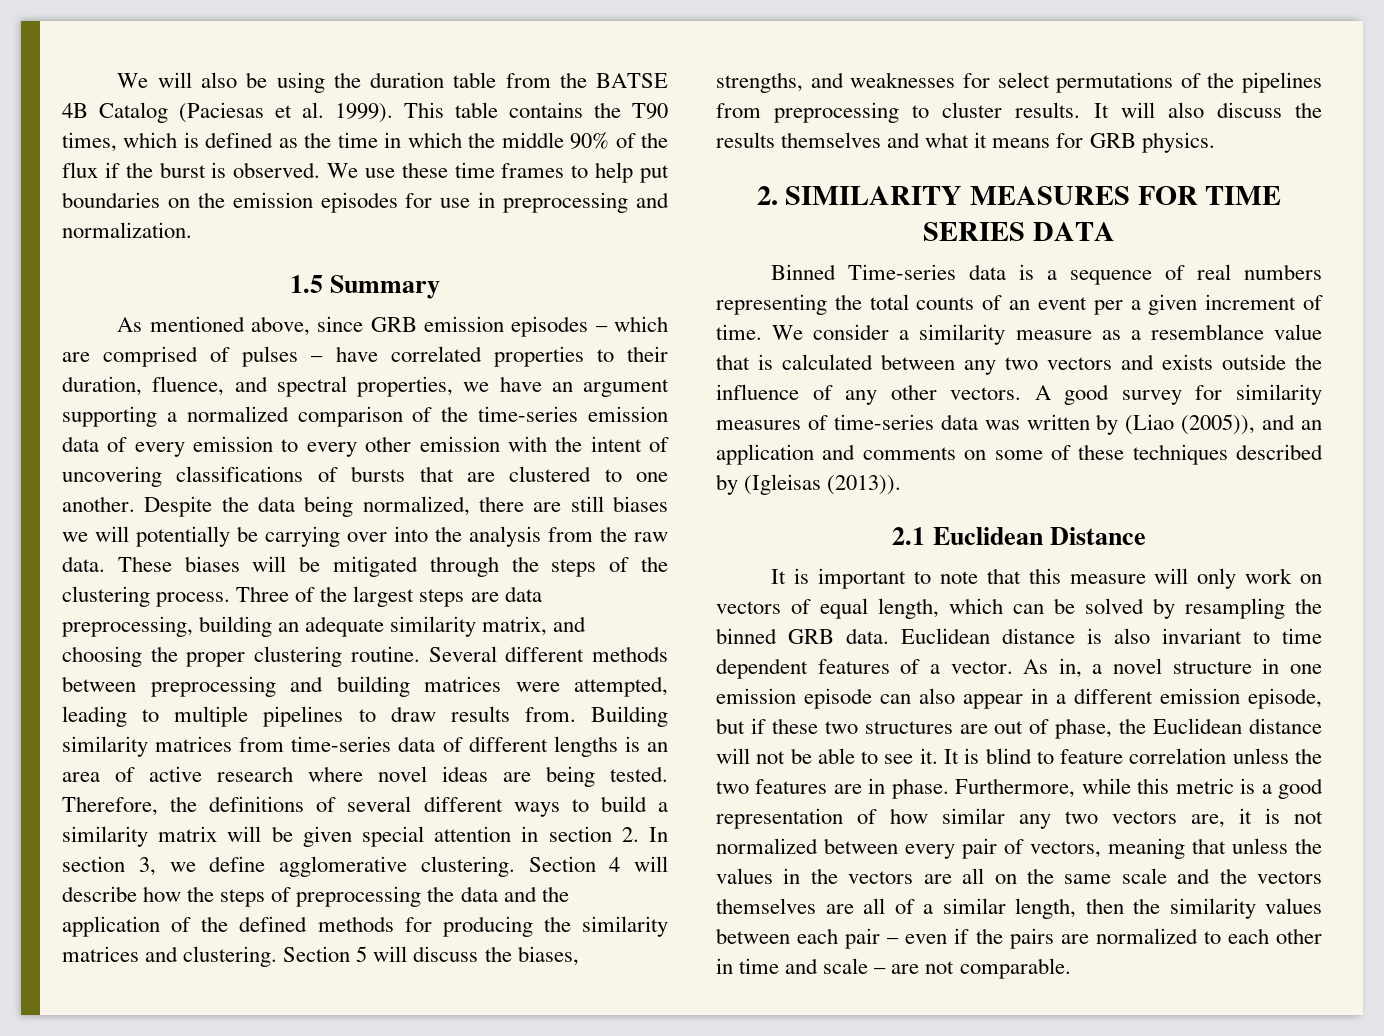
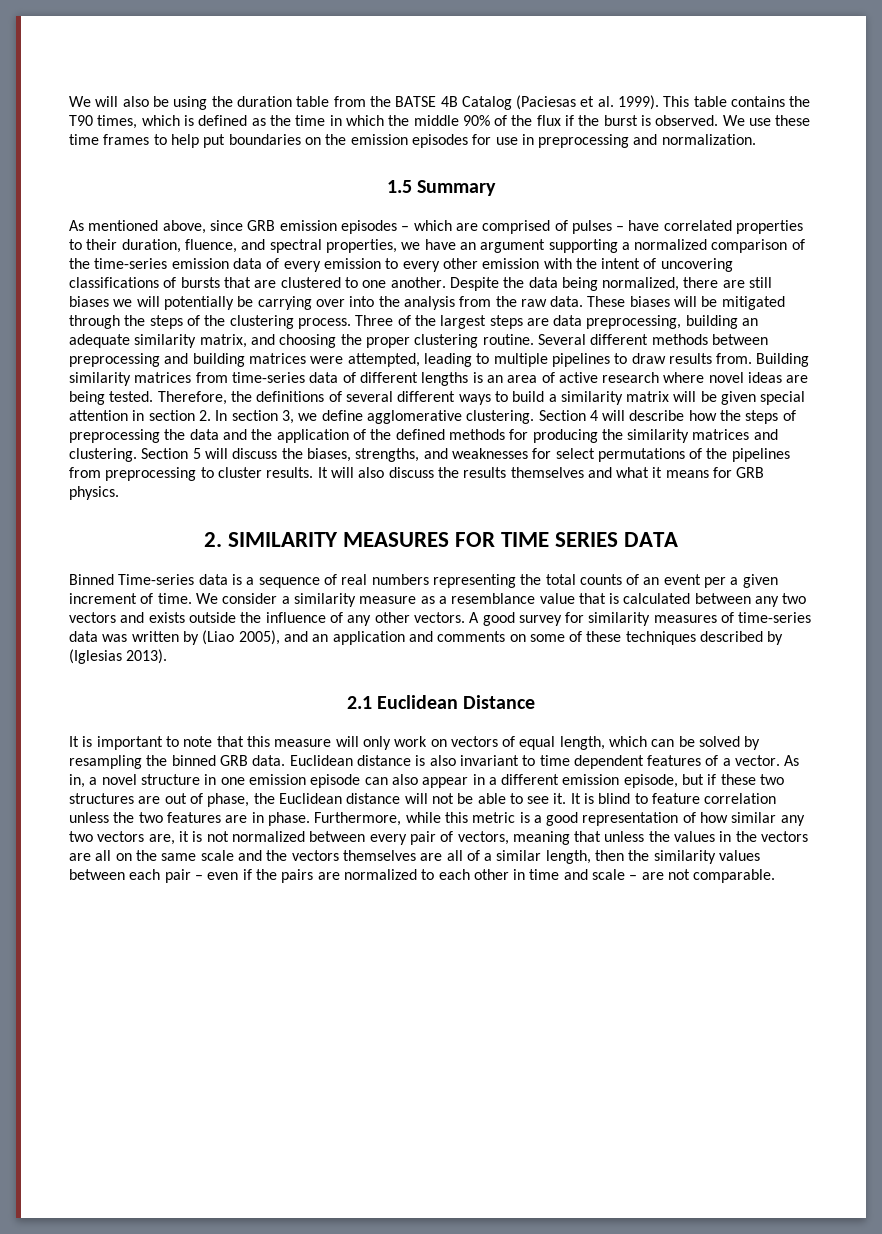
[1181,414,1256,435] (2005)), -> [238,630,280,645] 2005),
[744,474,902,495] (Igleisas (2013)). -> [69,649,168,664] (Iglesias 2013).

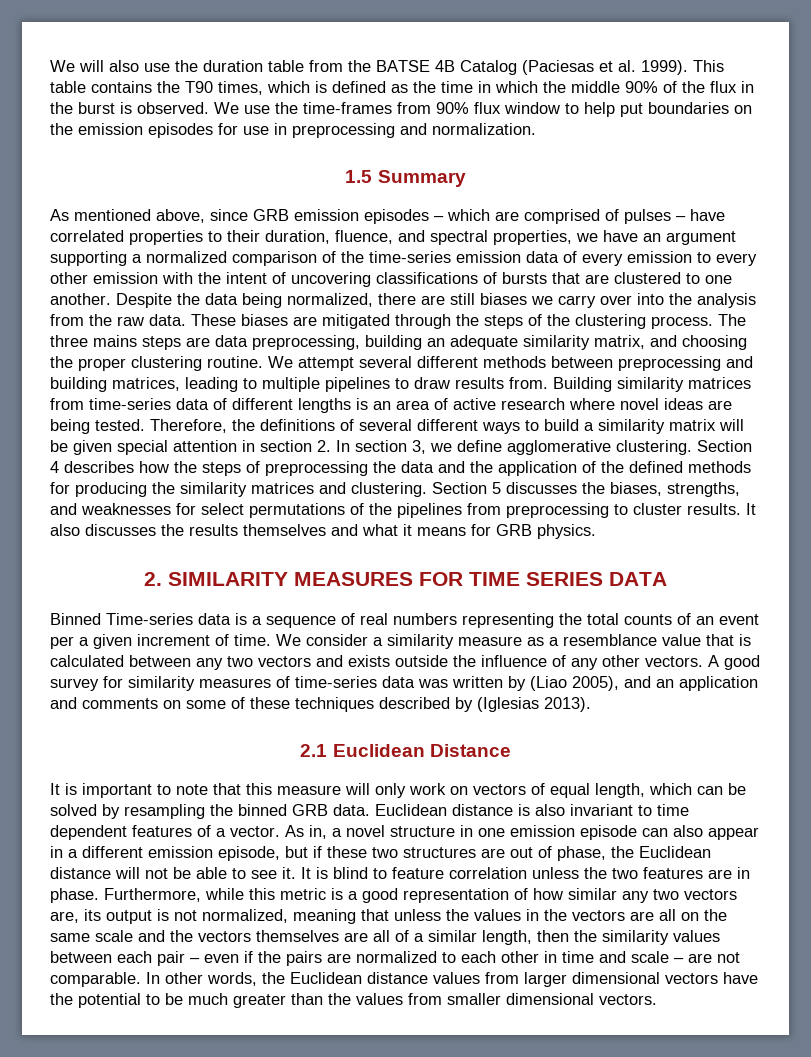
[152,96,208,110] be using -> [144,63,170,72] use
[565,115,575,126] if -> [741,81,754,93] in
[775,115,811,126] [69,134,150,145] these time frames -> [275,102,560,114] the time-frames from 90% flux window
[136,296,312,310] will potentially be carrying -> [558,295,596,308] carry
[674,296,718,307] will be -> [293,316,317,326] are
[355,315,487,329] Three of the largest -> [718,314,746,326] [50,335,137,347] The three mains
[537,334,586,345] Several -> [268,356,412,371] We attempt several
[248,353,420,367] matrices were attempted, -> [112,377,180,391] matrices,
[602,410,685,421] will describe -> [64,461,134,473] describes
[204,448,278,459] will discuss -> [506,482,577,494] discusses
[330,467,434,478] will also discuss -> [50,524,156,536] also discusses
[178,831,509,845] it is not normalized between every pair of vectors, -> [84,909,288,924] its output is not normalized,
(776, 876) none -> [146,972,758,987] [50,993,657,1008] In other words, the Euclidean distance values from larger dimensional vectors have the potential to be much greater than the values from smaller dimensional vectors.

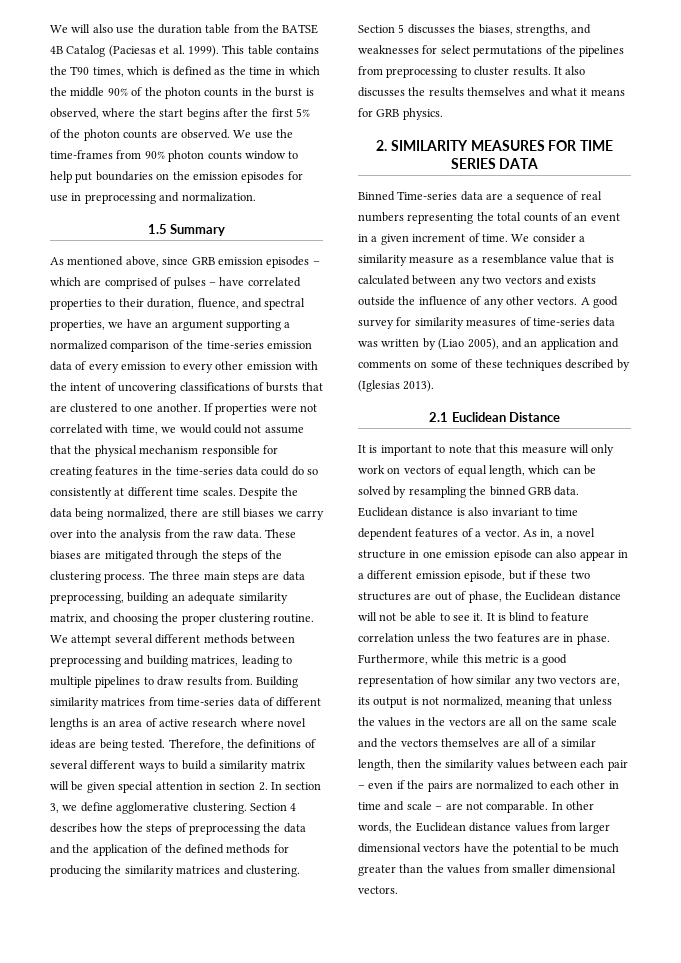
[710,81,737,93] flux -> [164,87,239,99] photon counts
(132, 108) none -> [50,108,310,120] [50,129,178,141] observed, where the start begins after the first 5% of the photon counts are
[474,102,501,114] flux -> [168,150,242,162] photon counts
(111, 299) none -> [203,403,317,415] [50,424,304,435] [50,445,278,457] [50,466,318,478] [50,487,236,499] If properties were not correlated with time, we would could not assume that the physical mechanism responsible for creating features in the time-series data could do so consistently at different time scales.
[93,335,137,347] mains -> [203,572,230,580] main
[235,613,247,625] is -> [486,193,504,200] are
[50,636,74,649] per -> [358,234,368,242] in

